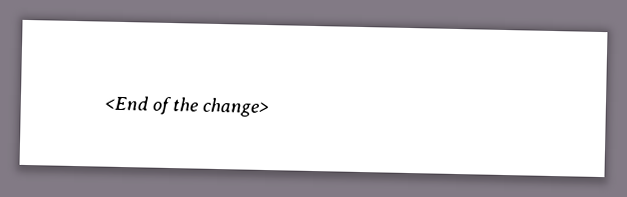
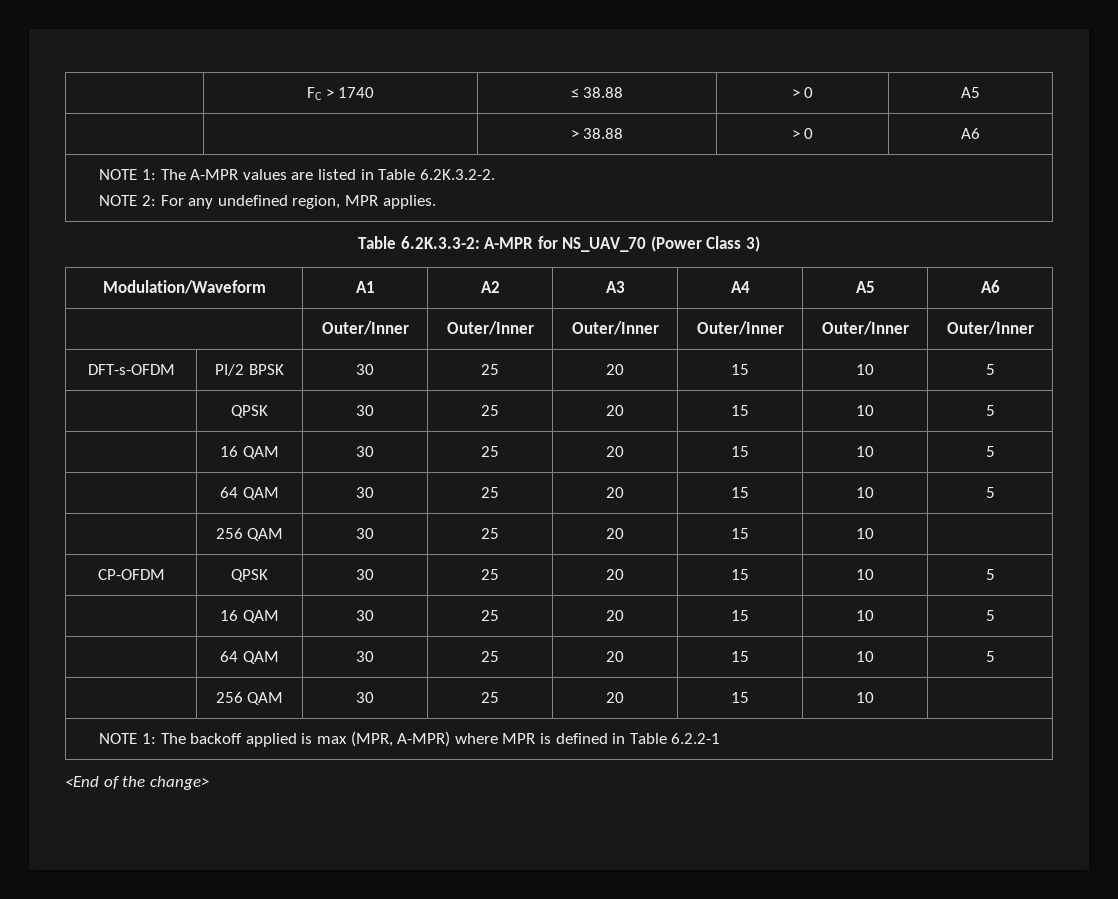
(104, 103) none -> [306,87,375,100] [570,87,624,98] [791,87,814,98] [960,87,980,98] [570,128,624,139] [791,128,814,139] [960,128,980,139] [99,169,495,180] [99,195,436,209] [357,236,761,252] [102,280,266,294] [355,281,375,293] [480,281,500,293] [605,281,625,293] [730,281,750,293] [855,281,875,293] [980,280,1000,293] [321,321,409,335] [446,321,534,335] [571,321,659,335] [696,321,784,335] [821,321,909,335] [946,321,1034,335] [87,364,175,375] [215,364,284,376] [356,364,374,375] [481,364,499,375] [606,364,624,375] [731,364,749,375] [856,364,874,375] [985,364,995,375] [231,405,268,418] [356,405,374,416] [481,405,499,416] [606,405,624,416] [731,405,749,416] [856,405,874,416] [985,405,995,416] [220,446,279,459] [356,446,374,457] [481,446,499,457] [606,446,624,457] [731,446,749,457] [856,446,874,457] [985,446,995,457] [220,487,279,500] [356,487,374,498] [481,487,499,498] [606,487,624,498] [731,487,749,498] [856,487,874,498] [985,487,995,498] [215,528,284,541] [356,528,374,539] [481,528,499,539] [606,528,624,539] [731,528,749,539] [856,528,874,539] [97,569,165,580] [231,569,268,582] [356,569,374,580] [481,569,499,580] [606,569,624,580] [731,569,749,580] [856,569,874,580] [985,569,995,580] [220,610,279,623] [356,610,374,621] [481,610,499,621] [606,610,624,621] [731,610,749,621] [856,610,874,621] [985,610,995,621] [220,651,279,664] [356,651,374,662] [481,651,499,662] [606,651,624,662] [731,651,749,662] [856,651,874,662] [985,651,995,662] [215,692,284,705] [356,692,374,703] [481,692,499,703] [606,692,624,703] [731,692,749,703] [856,692,874,703] [99,731,721,747] | FC > 1740 | ≤ 38.88 | > 0 | A5 // | | > 38.88 | > 0 | A6 // NOTE 1: The A-MPR values are listed in Table 6.2K.3.2-2. // NOTE 2: For any undefined region, MPR applies. // Table 6.2K.3.3-2: A-MPR for NS_UAV_70 (Power Class 3) // Modulation/Waveform | A1 | A2 | A3 | A4 | A5 | A6 // | Outer/Inner | Outer/Inner | Outer/Inner | Outer/Inner | Outer/Inner | Outer/Inner // DFT-s-OFDM | PI/2 BPSK | 30 | 25 | 20 | 15 | 10 | 5 // | QPSK | 30 | 25 | 20 | 15 | 10 | 5 // | 16 QAM | 30 | 25 | 20 | 15 | 10 | 5 // | 64 QAM | 30 | 25 | 20 | 15 | 10 | 5 // | 256 QAM | 30 | 25 | 20 | 15 | 10 | // CP-OFDM | QPSK | 30 | 25 | 20 | 15 | 10 | 5 // | 16 QAM | 30 | 25 | 20 | 15 | 10 | 5 // | 64 QAM | 30 | 25 | 20 | 15 | 10 | 5 // | 256 QAM | 30 | 25 | 20 | 15 | 10 | // NOTE 1: The backoff applied is max (MPR, A-MPR) where MPR is defined in Table 6.2.2-1 //

